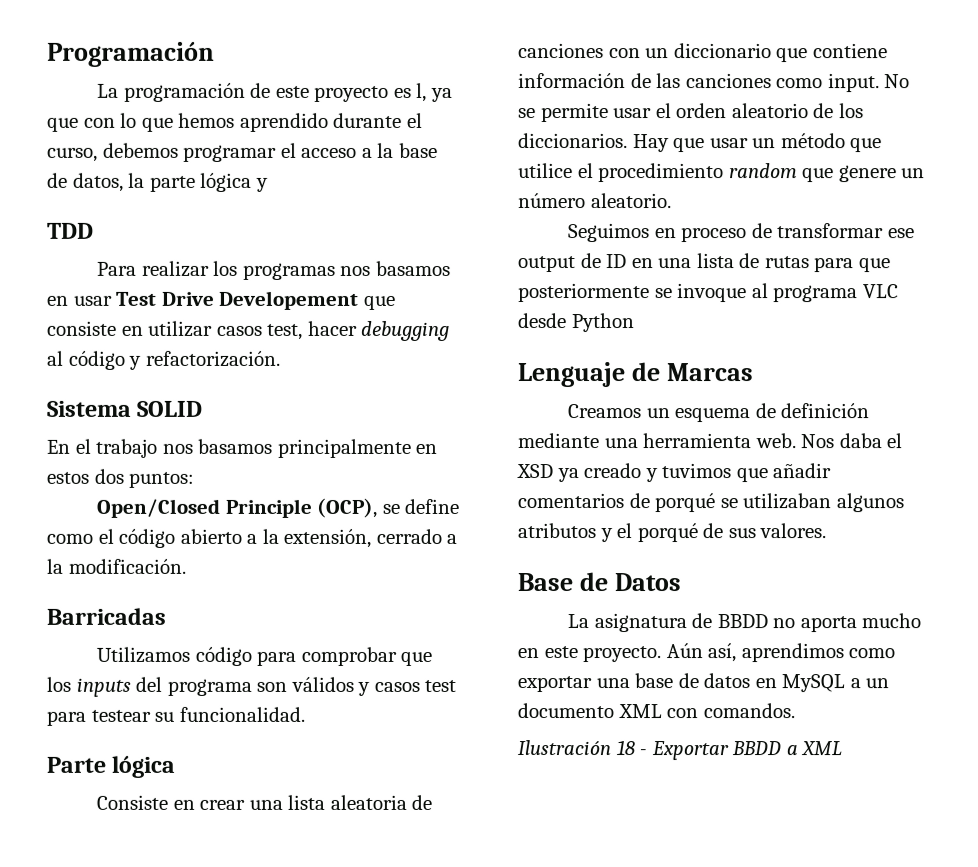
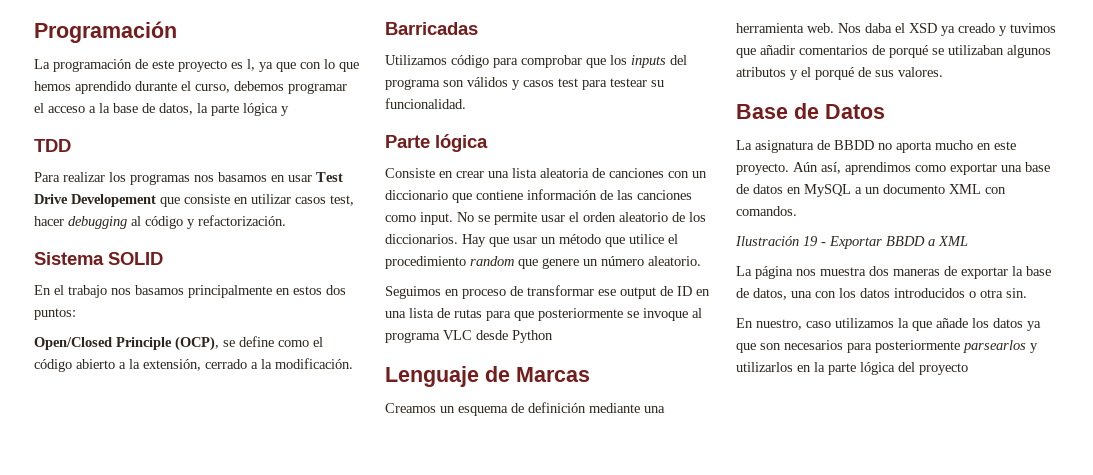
[615,740,635,756] 18 -> [803,236,818,246] 19
(843, 748) none -> [736,266,1051,279] [736,288,1027,300] [736,318,1041,331] [736,340,1038,353] [736,362,968,375] // La página nos muestra dos maneras de exportar la base de datos, una con los datos introducidos o otra sin. // En nuestro, caso utilizamos la que añade los datos ya que son necesarios para posteriormente parsearlos y utilizarlos en la parte lógica del proyecto

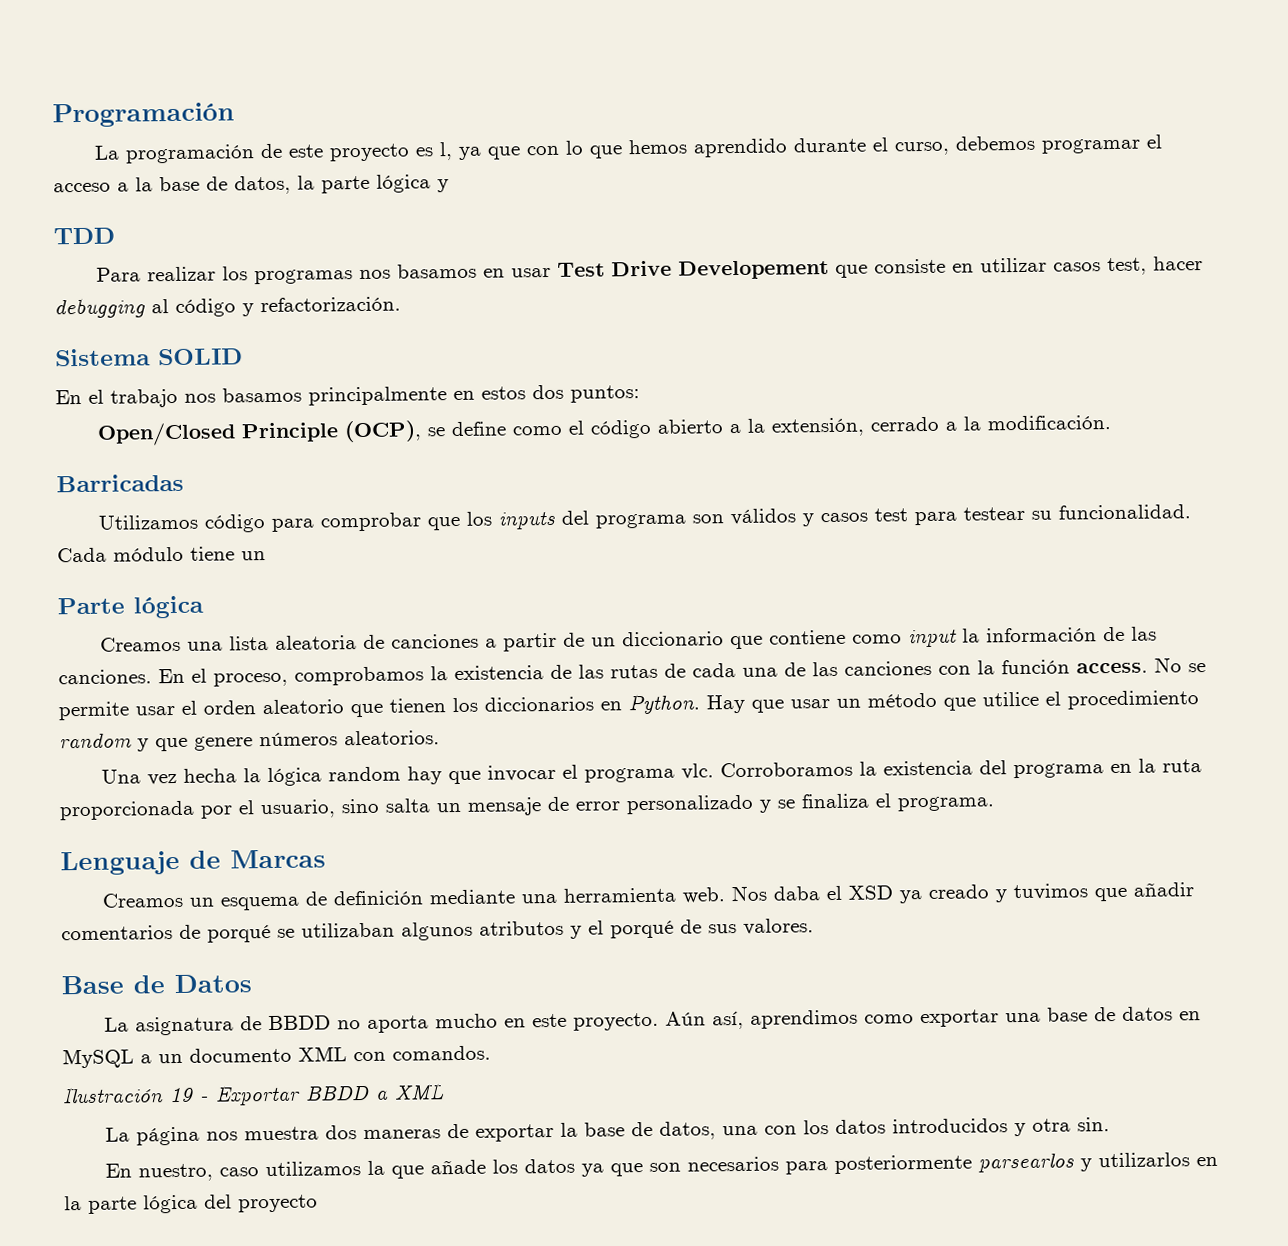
(466, 103) none -> [57,546,266,563] Cada módulo tiene un
[385,168,484,178] Consiste en crear -> [100,636,182,652] Creamos
[668,171,689,178] con -> [485,632,586,652] a partir de
[527,189,692,200] [385,212,453,225] información de las canciones como input. -> [852,626,1158,648] [58,659,1148,687] como input la información de las canciones. En el proceso, comprobamos la existencia de las rutas de cada una de las canciones con la función access.
[672,212,706,222] [385,234,458,244] de los diccionarios. -> [350,693,700,718] que tienen los diccionarios en Python.
(514, 261) none -> [137,738,149,752] y
[583,256,701,266] [385,285,710,299] [385,308,702,321] [385,330,553,343] un número aleatorio. // Seguimos en proceso de transformar ese output de ID en una lista de rutas para que posteriormente se invoque al programa VLC desde Python -> [259,730,440,747] [101,758,1203,787] [59,793,995,821] números aleatorios. // Una vez hecha la lógica random hay que invocar el programa vlc. Corroboramos la existencia del programa en la ruta proporcionada por el usuario, sino salta un mensaje de error personalizado y se finaliza el programa.
[969,291,976,298] o -> [1014,1122,1027,1137] y

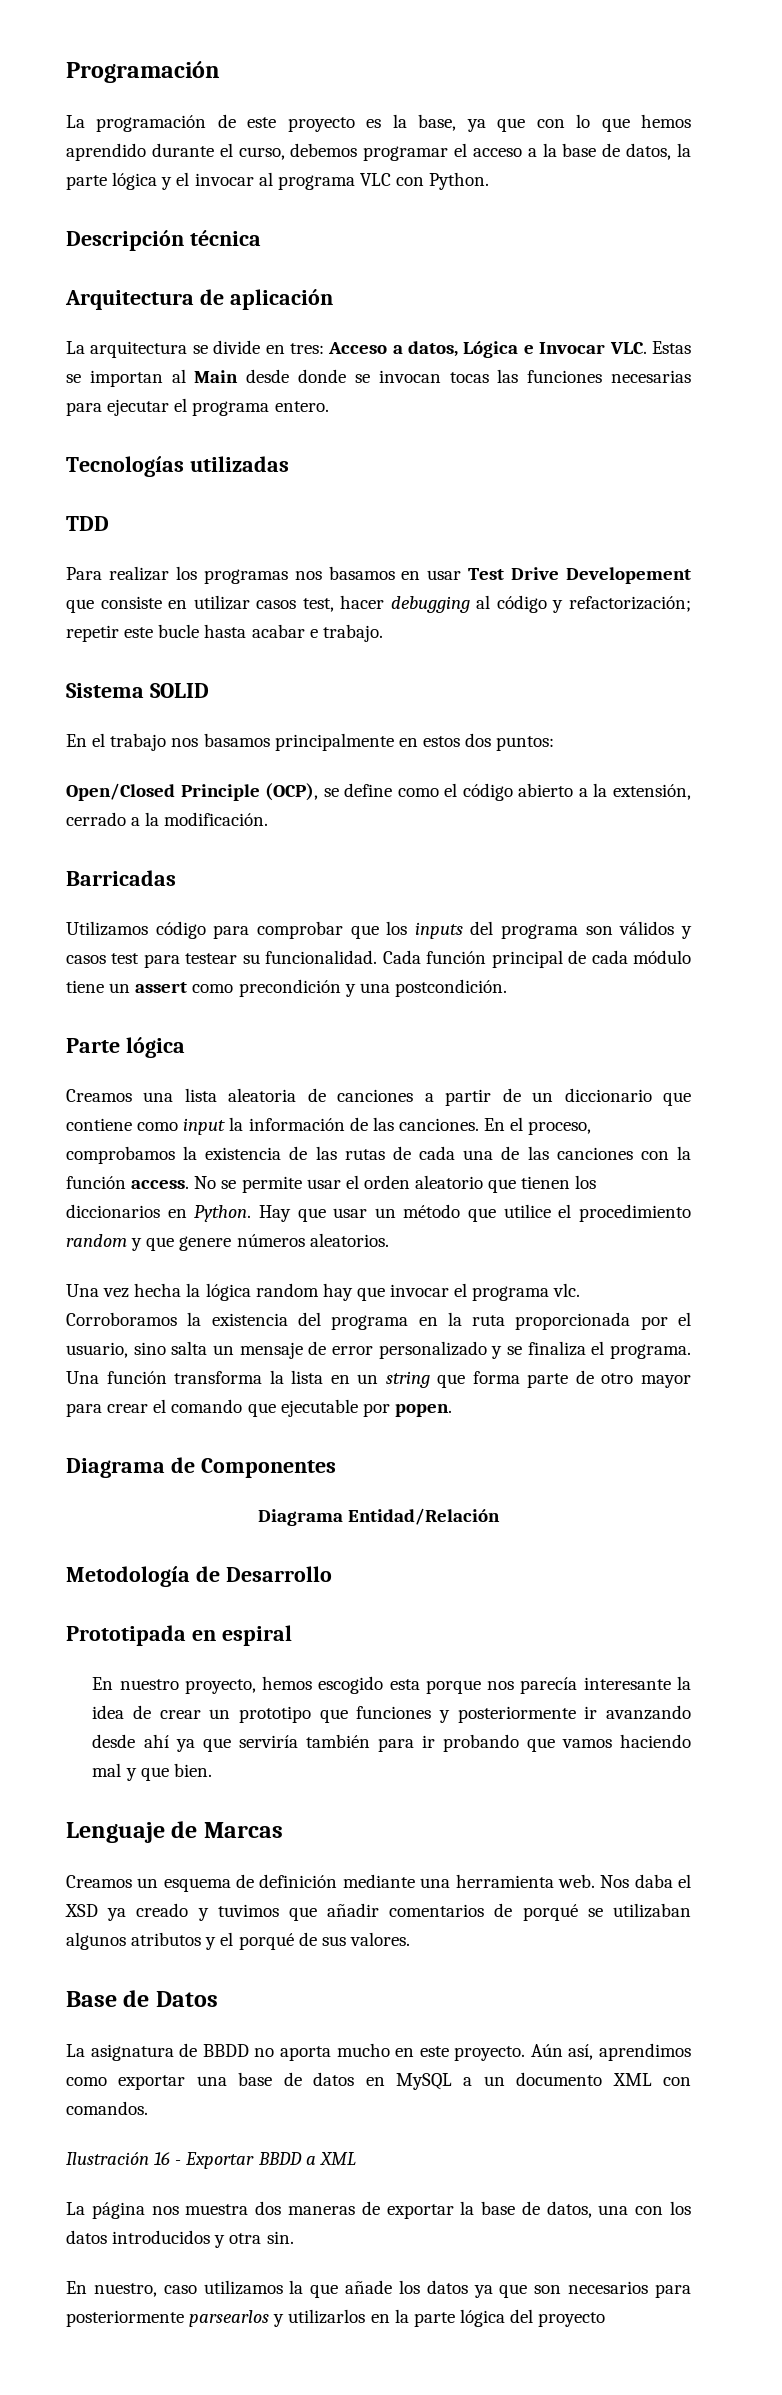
[439,142,454,161] l, -> [392,114,457,131] la base,
(449, 186) none -> [176,172,490,190] [66,230,261,251] [65,289,333,310] [66,340,691,358] [66,369,692,387] [66,398,329,416] [66,456,289,477] el invocar al programa VLC con Python. // Descripción técnica // Arquitectura de aplicación // La arquitectura se divide en tres: Acceso a datos, Lógica e Invocar VLC. Estas se importan al Main desde donde se invocan tocas las funciones necesarias para ejecutar el programa entero. // Tecnologías utilizadas
[260,296,401,313] refactorización. -> [569,596,692,612] [66,624,383,642] refactorización; repetir este bucle hasta acabar e trabajo.
(107, 555) none -> [426,950,628,968] función principal de cada
(266, 556) none -> [135,979,507,997] assert como precondición y una postcondición.
(995, 804) none -> [66,1370,692,1388] [66,1399,452,1417] [66,1457,336,1478] [257,1508,501,1526] [66,1566,332,1587] [66,1625,292,1646] [92,1676,692,1694] [92,1705,691,1723] [92,1734,692,1752] [92,1763,212,1781] Una función transforma la lista en un string que forma parte de otro mayor para crear el comando que ejecutable por popen. // Diagrama de Componentes // Diagrama Entidad/Relación // Metodología de Desarrollo // Prototipada en espiral // En nuestro proyecto, hemos escogido esta porque nos parecía interesante la idea de crear un prototipo que funciones y posteriormente ir avanzando desde ahí ya que serviría también para ir probando que vamos haciendo mal y que bien.
[169,1087,194,1103] 19 -> [154,2152,171,2165] 16

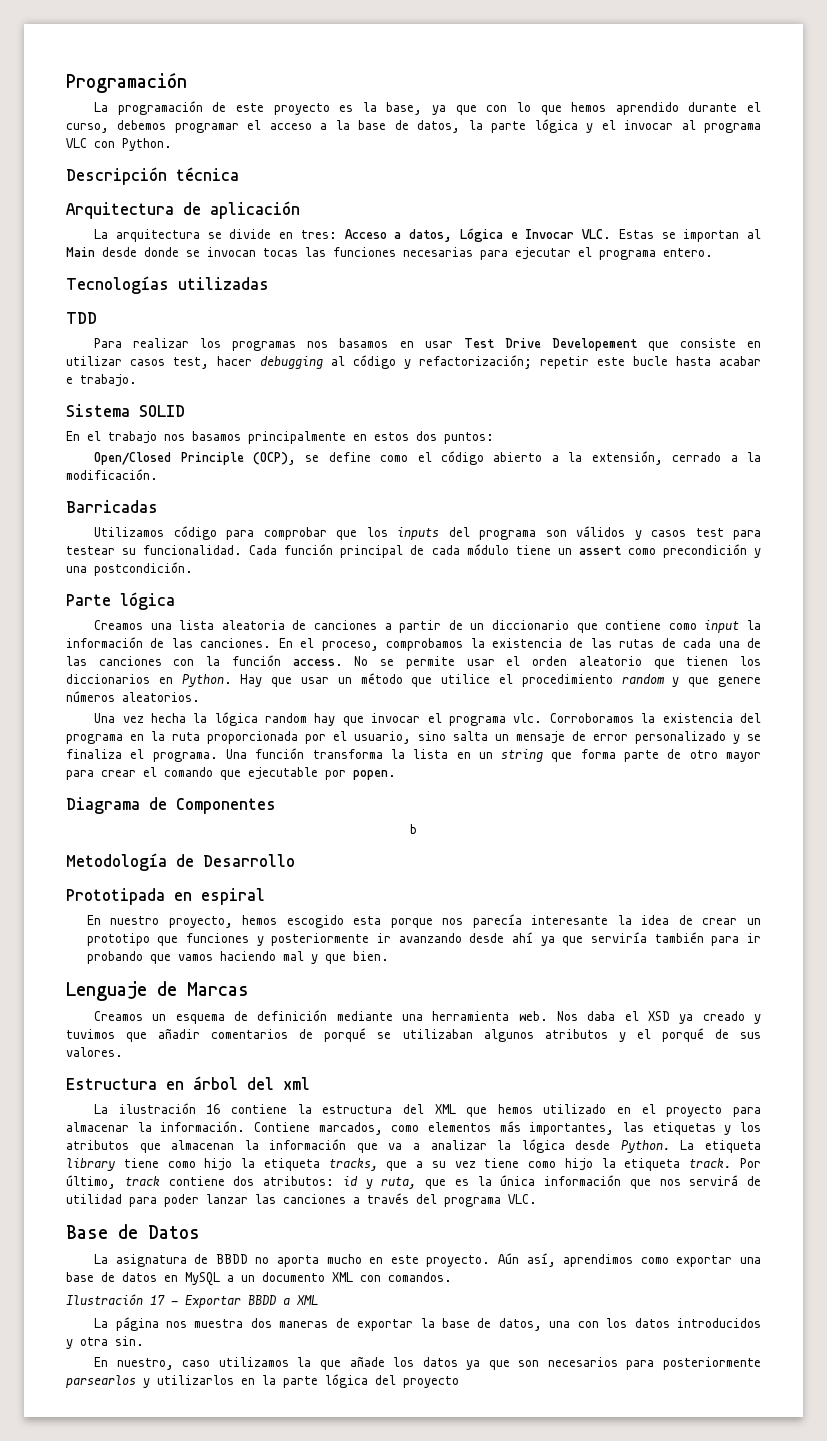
[257,1508,501,1526] Diagrama Entidad/Relación -> [410,824,417,834] b
(410, 1939) none -> [66,1076,310,1090] [94,1103,761,1117] [66,1121,761,1135] [66,1139,761,1153] [66,1158,761,1171] [66,1175,761,1189] [66,1193,537,1207] // Estructura en árbol del xml // La ilustración 16 contiene la estructura del XML que hemos utilizado en el proyecto para almacenar la información. Contiene marcados, como elementos más importantes, las etiquetas y los atributos que almacenan la información que va a analizar la lógica desde Python. La etiqueta library tiene como hijo la etiqueta tracks, que a su vez tiene como hijo la etiqueta track. Por último, track contiene dos atributos: id y ruta, que es la única información que nos servirá de utilidad para poder lanzar las canciones a través del programa VLC.
[154,2152,171,2165] 16 -> [150,1295,165,1305] 17

